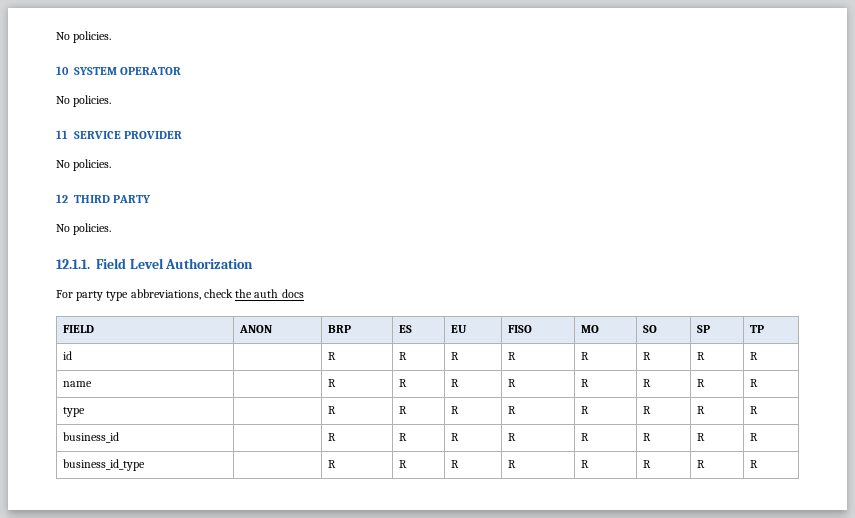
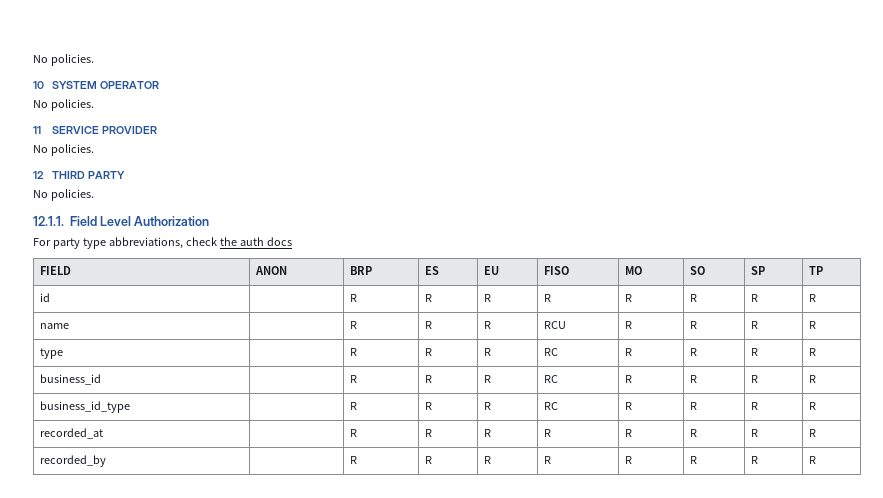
[508,379,517,387] R -> [543,321,566,329] RCU
[508,406,517,414] R -> [543,348,558,356] RC
[508,433,517,441] R -> [543,375,558,383] RC
[508,460,517,468] [581,460,590,468] [643,460,652,468] [697,460,706,468] [750,460,759,468] | R | R | R | R | R -> [543,402,558,410] [624,402,632,410] [689,402,697,410] [750,402,758,410] [808,402,816,410] [39,428,103,439] [349,429,357,437] [424,429,432,437] [483,429,491,437] [543,429,551,437] [624,429,632,437] [689,429,697,437] [750,429,758,437] [808,429,816,437] [39,455,106,467] [349,456,357,464] [424,456,432,464] [483,456,491,464] [543,456,551,464] [624,456,632,464] [689,456,697,464] [750,456,758,464] [808,456,816,464] | RC | R | R | R | R // recorded_at | | R | R | R | R | R | R | R | R // recorded_by | | R | R | R | R | R | R | R | R

